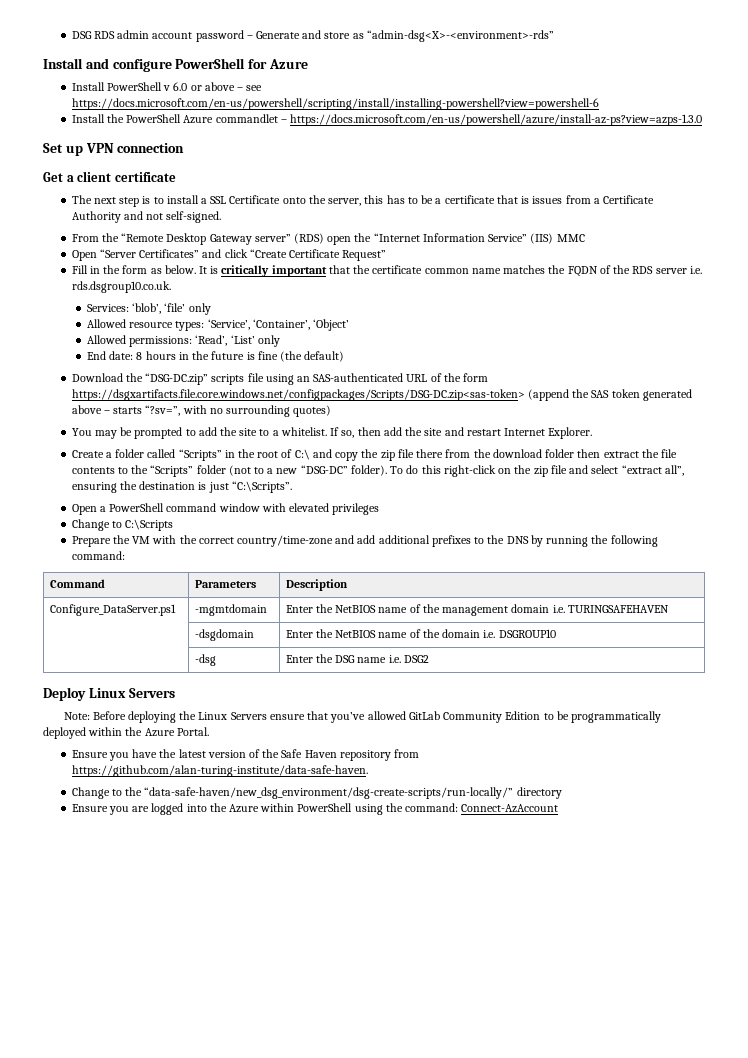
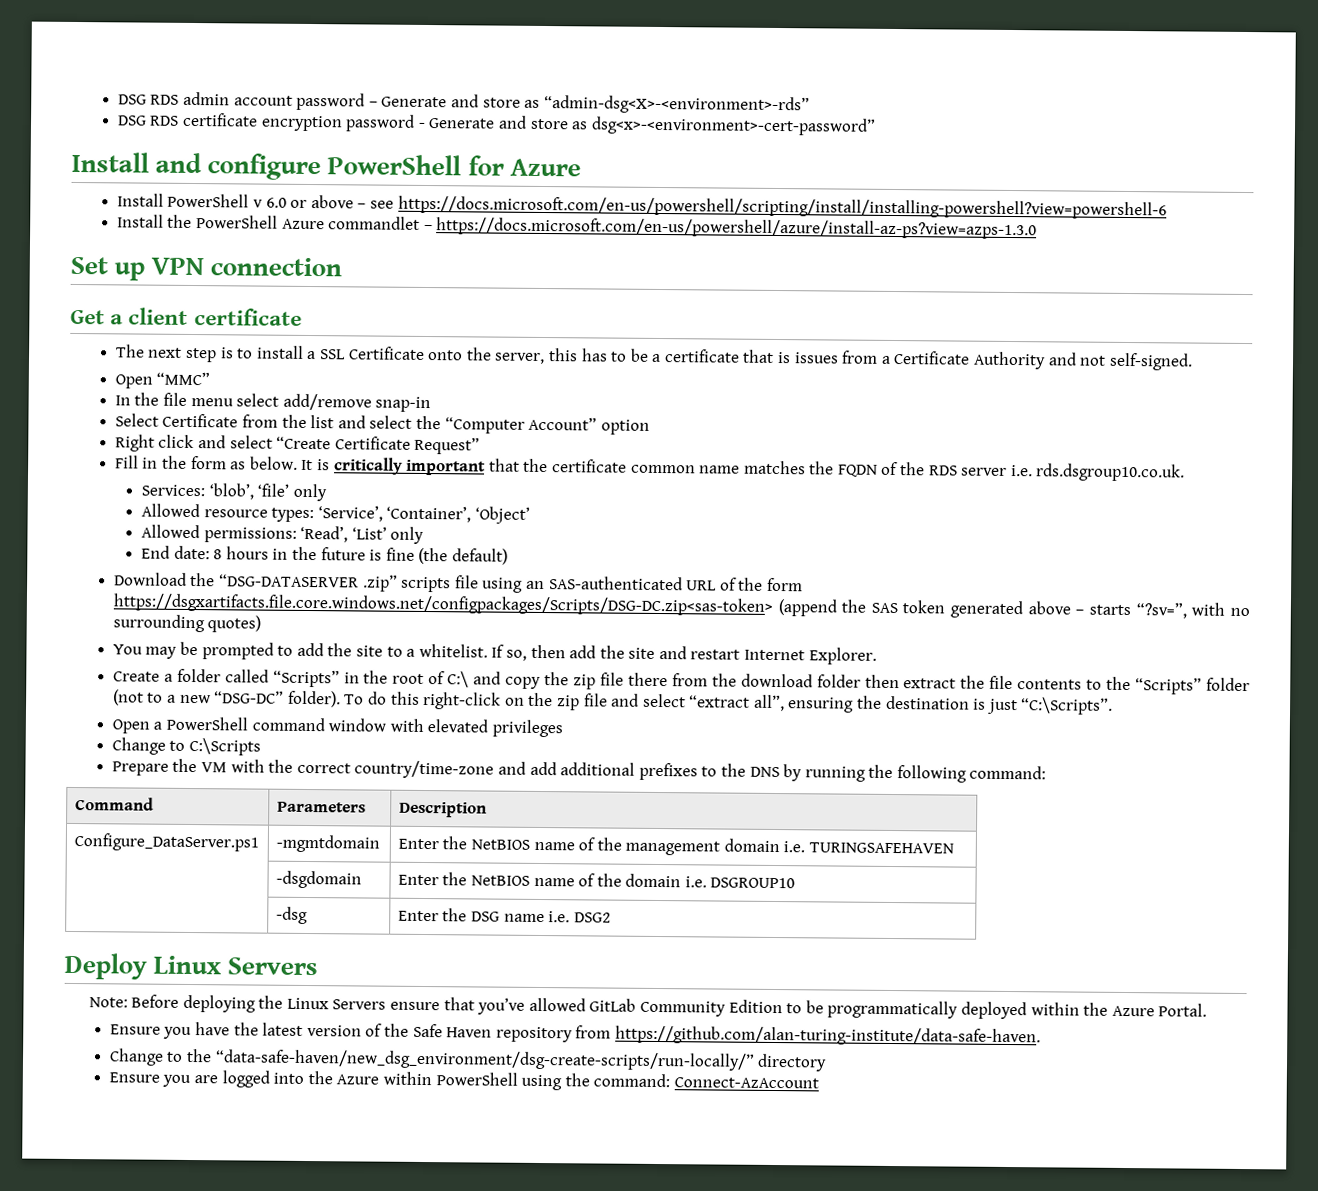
(554, 36) none -> [117,112,876,136] // DSG RDS certificate encryption password - Generate and store as dsg<x>-<environment>-cert-password”
[71,233,585,245] [71,249,248,261] From the “Remote Desktop Gateway server” (RDS) open the “Internet Information Service” (IIS) MMC // Open “Server Certificates” and click -> [114,371,211,389] [114,392,432,413] [114,413,650,435] [114,434,273,452] Open “MMC” // In the file menu select add/remove snap-in // Select Certificate from the list and select the “Computer Account” option // Right click and select
[145,373,209,385] “DSG-DC.zip” -> [219,574,398,592] “DSG-DATASERVER .zip”

